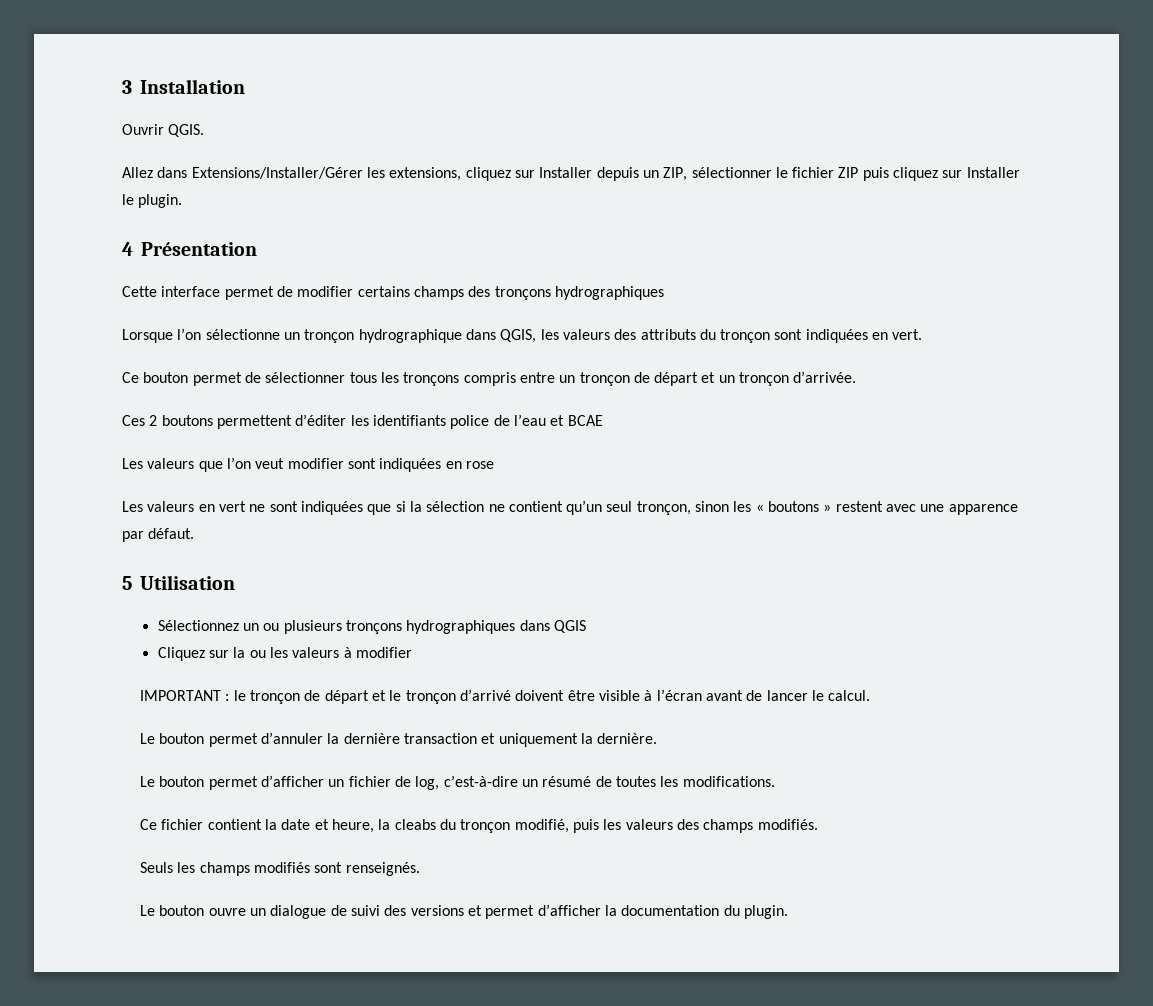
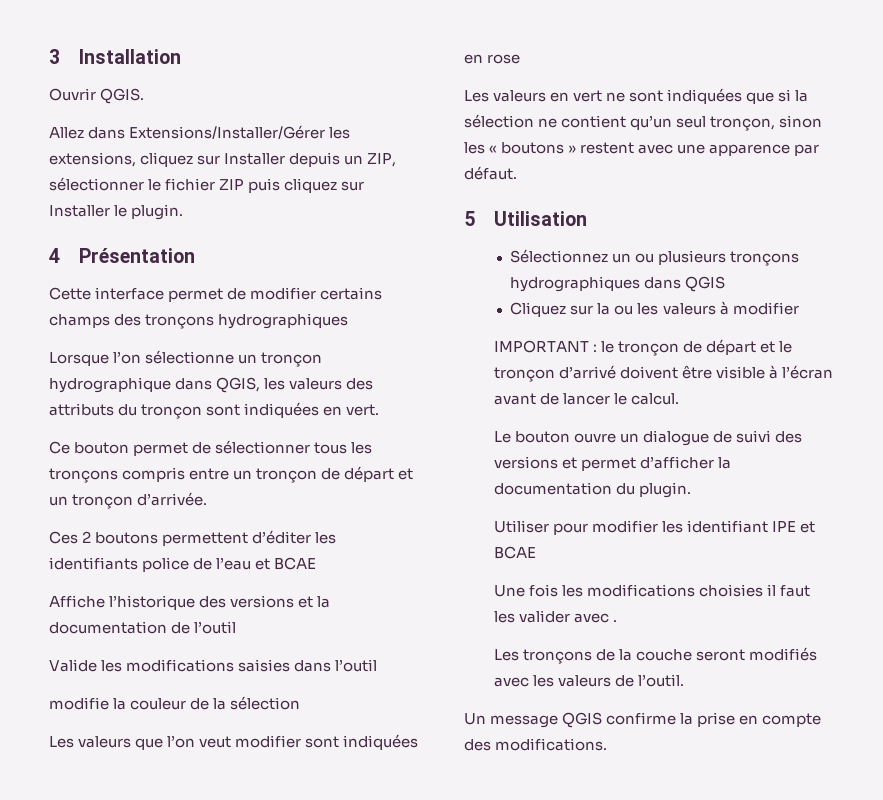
(603, 420) none -> [49,595,331,610] [49,621,237,634] [49,659,378,672] [49,696,301,710] // Affiche l’historique des versions et la documentation de l’outil // Valide les modifications saisies dans l’outil // modifie la couleur de la sélection
[140,732,658,747] [140,775,775,790] [140,819,818,833] [140,862,420,876] // Le bouton permet d’annuler la dernière transaction et uniquement la dernière. // Le bouton permet d’afficher un fichier de log, c’est-à-dire un résumé de toutes les modifications. // Ce fichier contient la date et heure, la cleabs du tronçon modifié, puis les valeurs des champs modifiés. // Seuls les champs modifiés sont renseignés. -> (679, 399) none
(788, 912) none -> [493,520,816,535] [493,546,536,559] [493,584,811,597] [493,610,617,623] [493,647,818,664] [493,674,684,687] [464,712,822,728] [464,738,608,751] // Utiliser pour modifier les identifiant IPE et BCAE // Une fois les modifications choisies il faut les valider avec . // Les tronçons de la couche seront modifiés avec les valeurs de l’outil. // Un message QGIS confirme la prise en compte des modifications.

